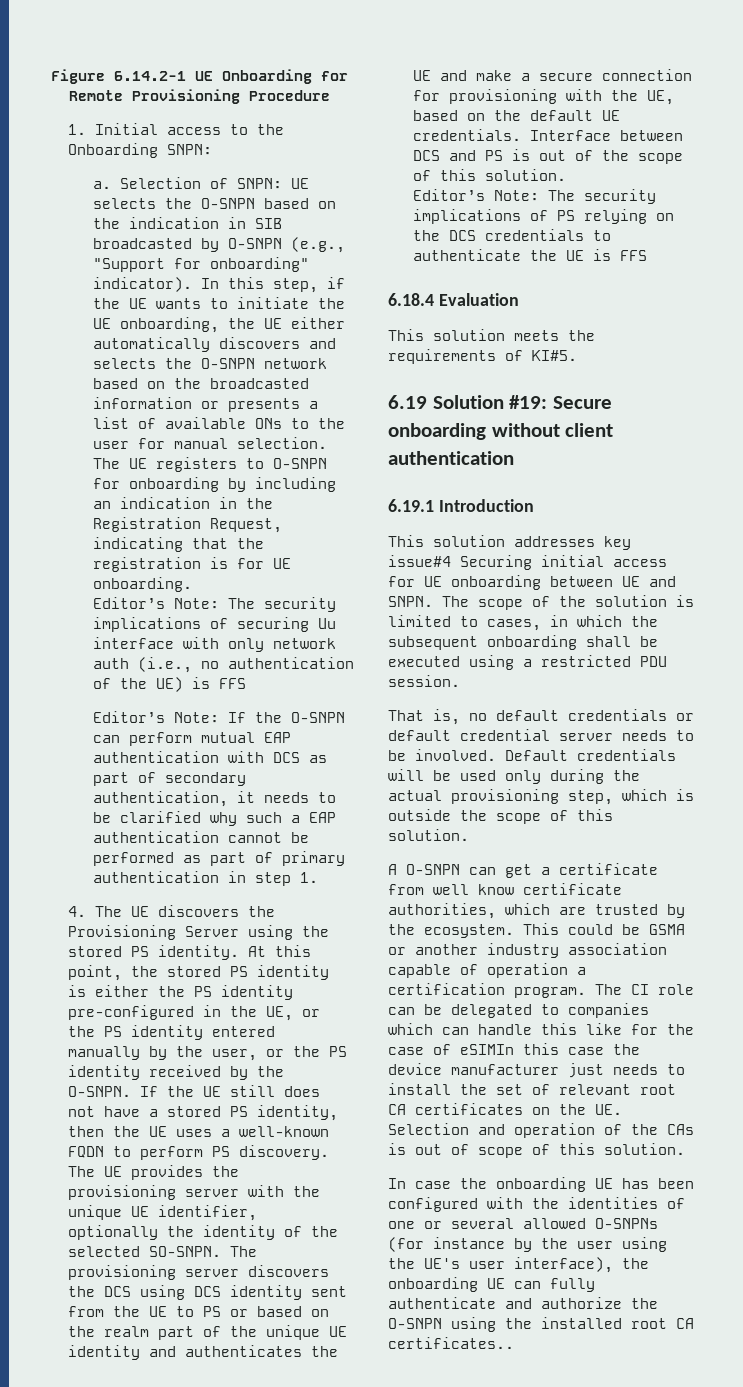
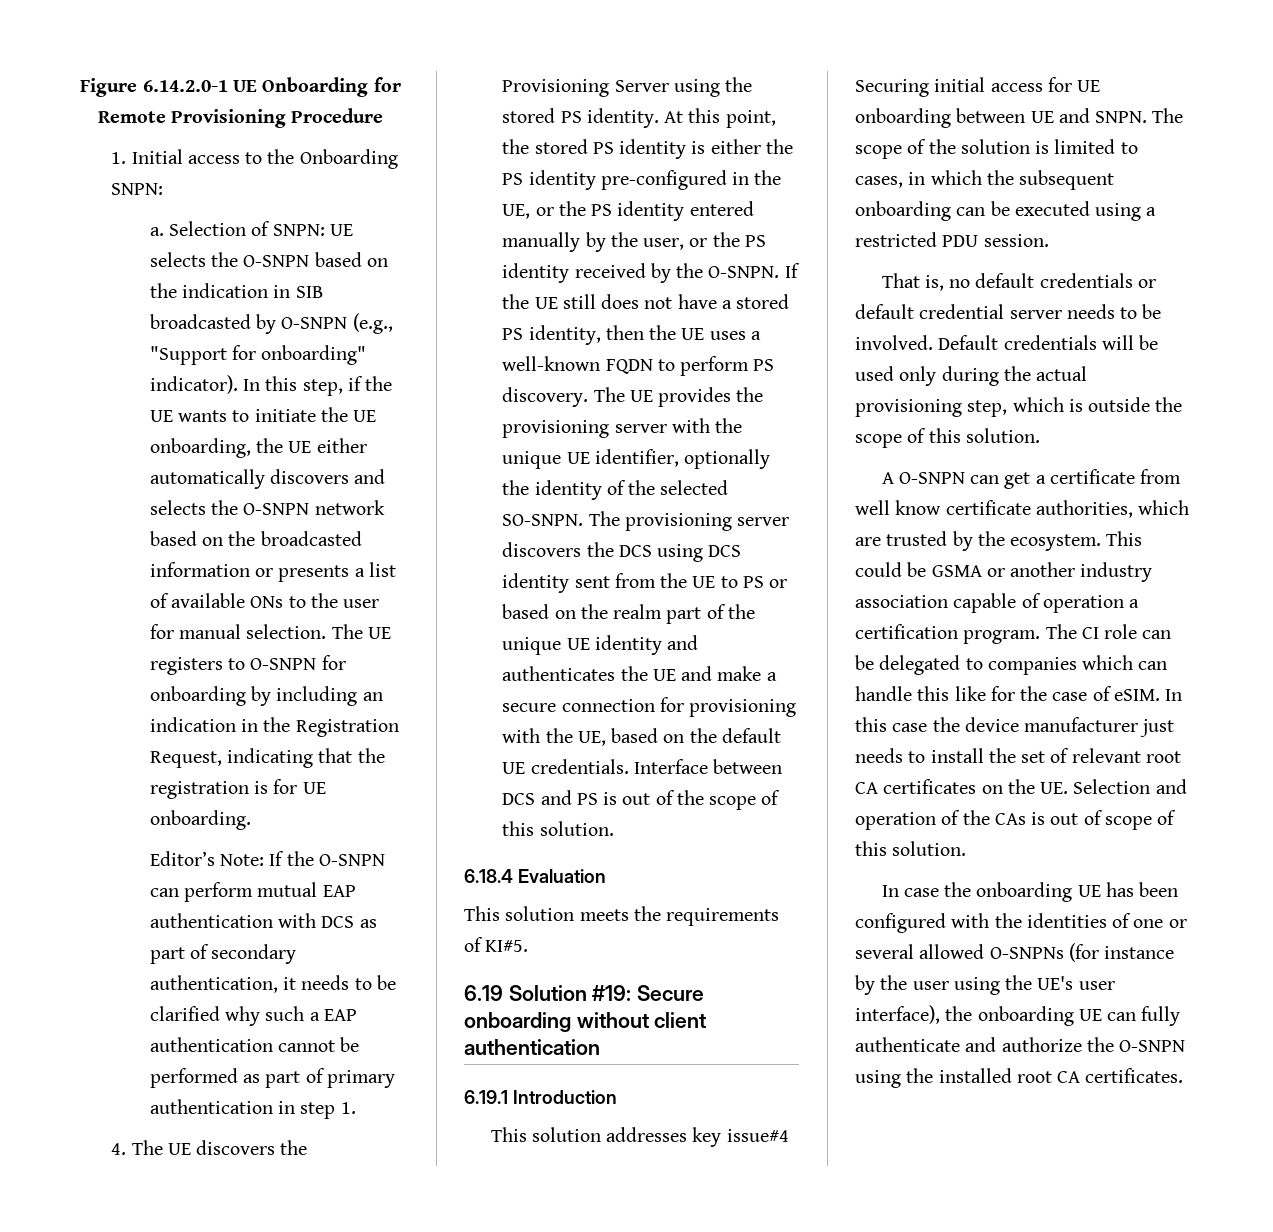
[113,71,186,81] 6.14.2-1 -> [142,80,228,92] 6.14.2.0-1
[93,597,337,612] [93,617,337,632] [93,637,337,652] [93,657,355,673] [93,677,247,692] // Editor’s Note: The security implications of securing Uu interface with only network auth (i.e., no authentication of the UE) is FFS -> (251, 820) none
[413,189,657,204] [413,209,675,224] [413,229,612,241] [413,249,648,261] // Editor’s Note: The security implications of PS relying on the DCS credentials to authenticate the UE is FFS -> (614, 828) none
[586,636,631,647] shall -> [956,207,986,216] can
[460,1044,514,1055] eSIMIn -> [1113,689,1183,701] eSIM. In
[388,1337,514,1349] certificates.. -> [1085,1068,1184,1083] certificates.

